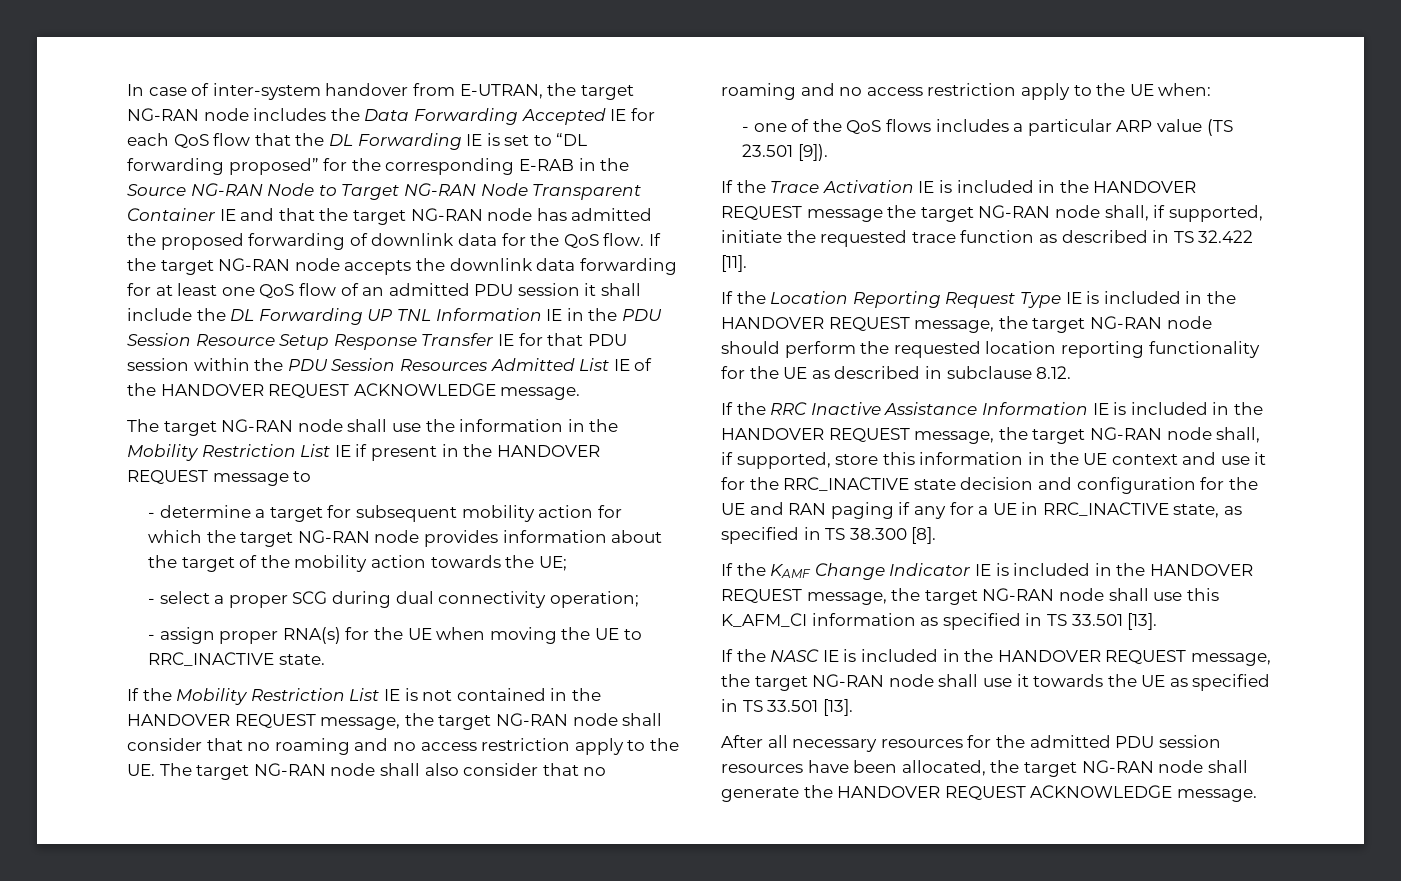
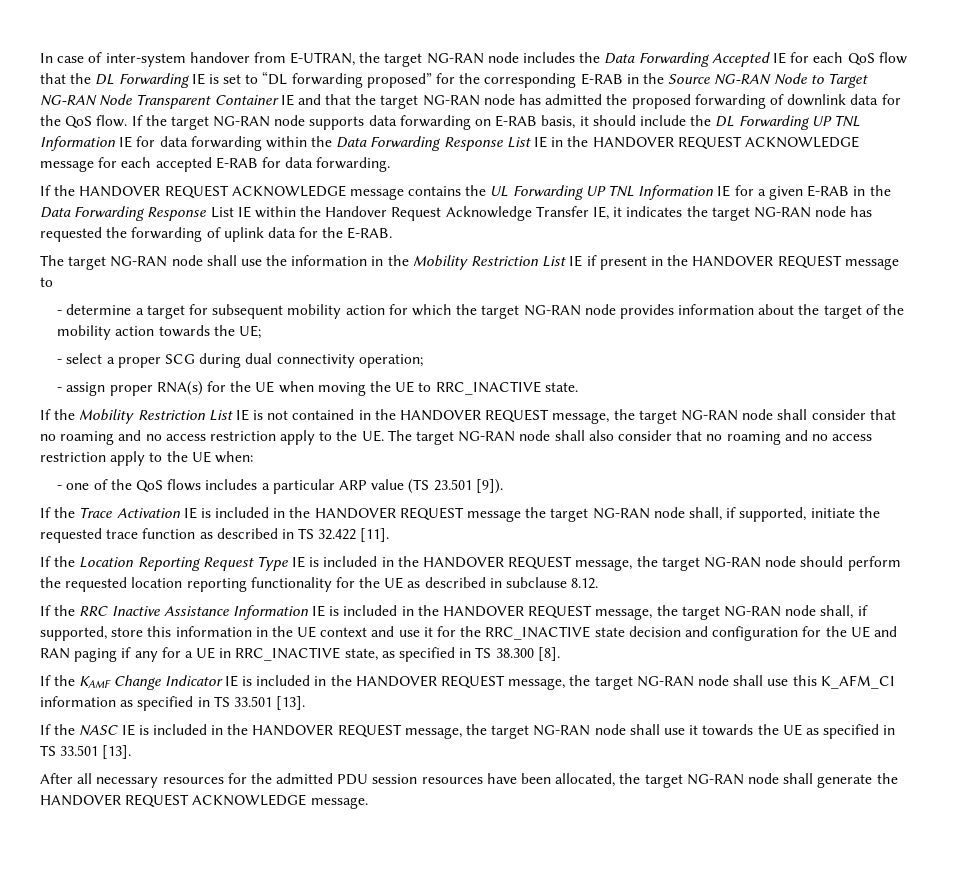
[344,258,677,275] [127,283,642,299] accepts the downlink data forwarding for at least one QoS flow of an admitted PDU session it shall -> [309,115,636,130] supports data forwarding on E-RAB basis, it should
[566,308,662,321] [127,333,627,350] [127,358,653,371] [127,383,581,400] in the PDU Session Resource Setup Response Transfer IE for that PDU session within the PDU Session Resources Admitted List IE of the HANDOVER REQUEST ACKNOWLEDGE message. -> [136,136,859,151] [40,157,391,172] [40,185,891,200] [40,206,873,221] [40,227,393,242] for data forwarding within the Data Forwarding Response List IE in the HANDOVER REQUEST ACKNOWLEDGE message for each accepted E-RAB for data forwarding. // If the HANDOVER REQUEST ACKNOWLEDGE message contains the UL Forwarding UP TNL Information IE for a given E-RAB in the Data Forwarding Response List IE within the Handover Request Acknowledge Transfer IE, it indicates the target NG-RAN node has requested the forwarding of uplink data for the E-RAB.

